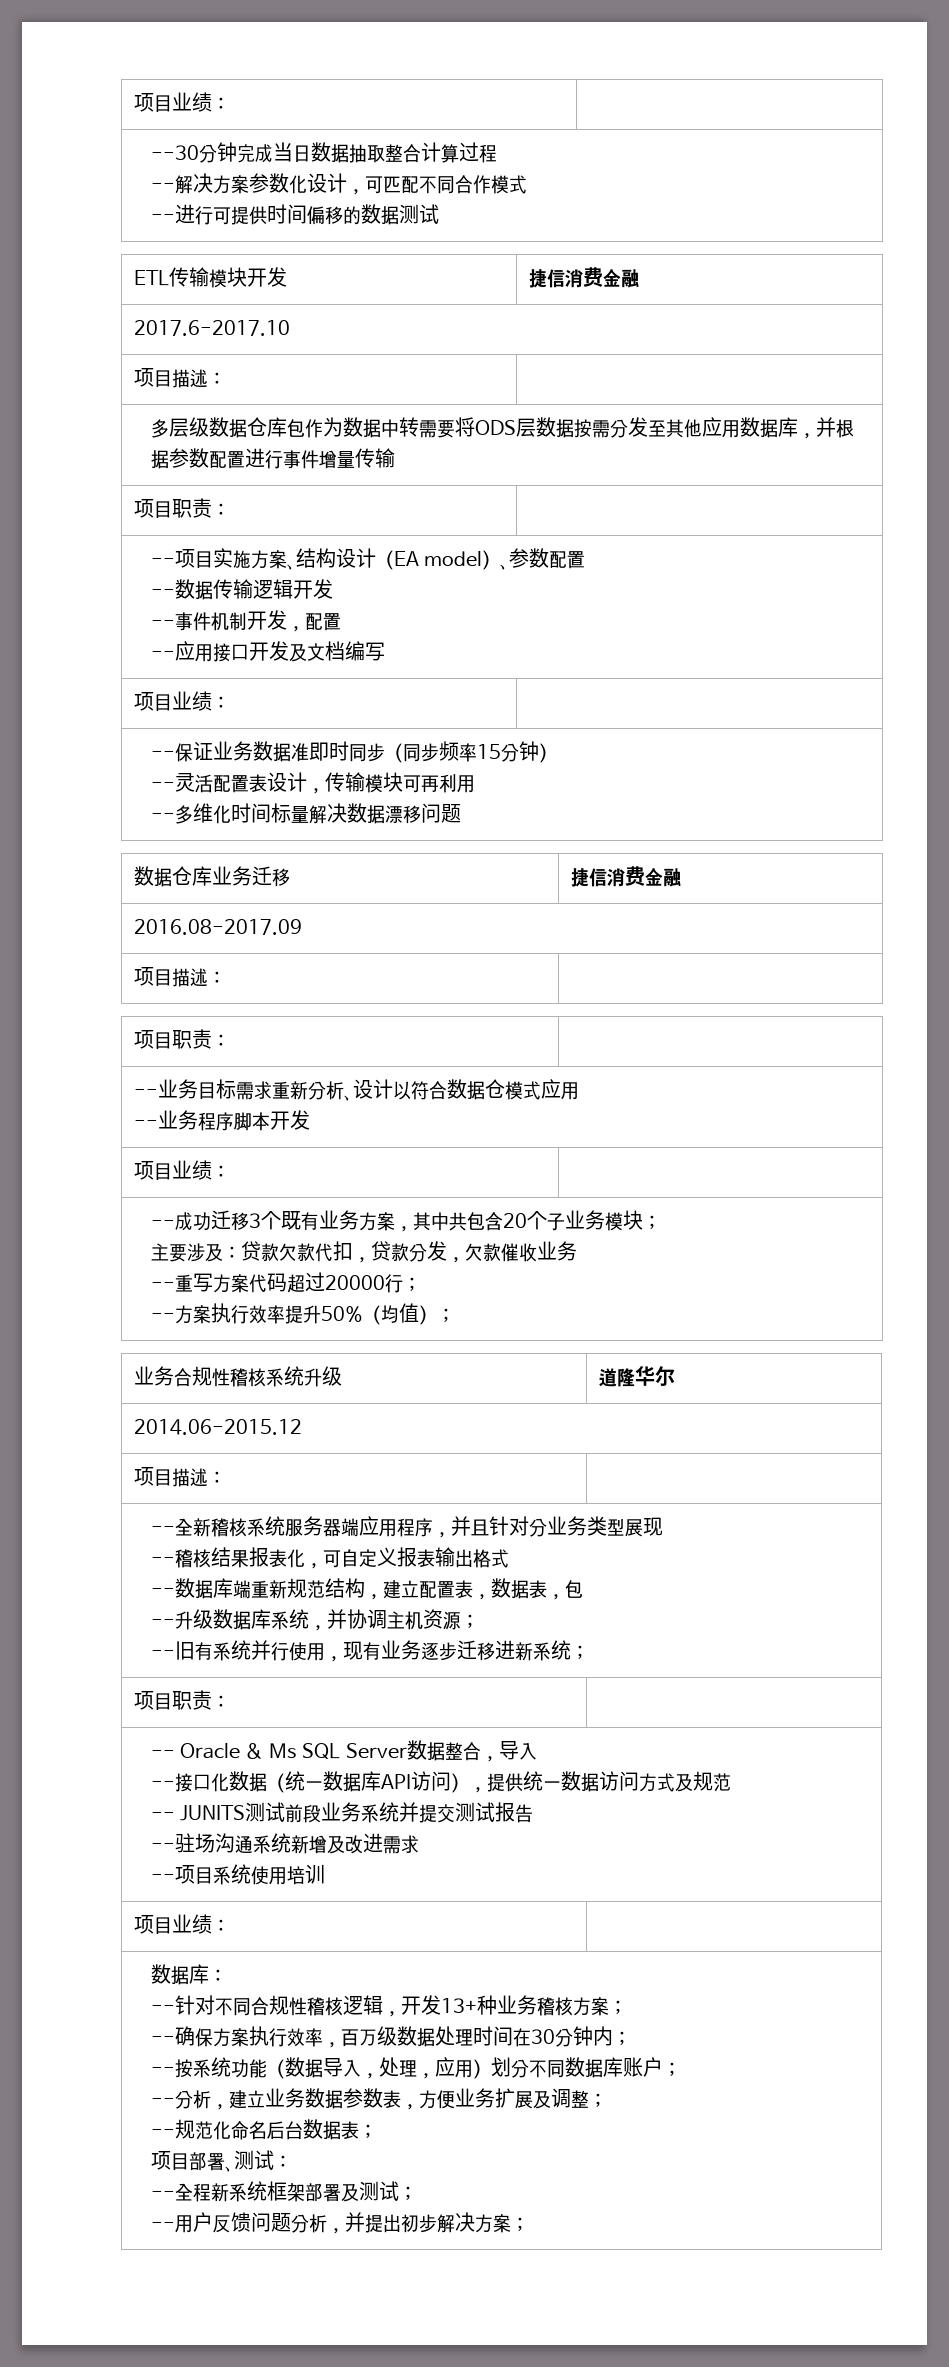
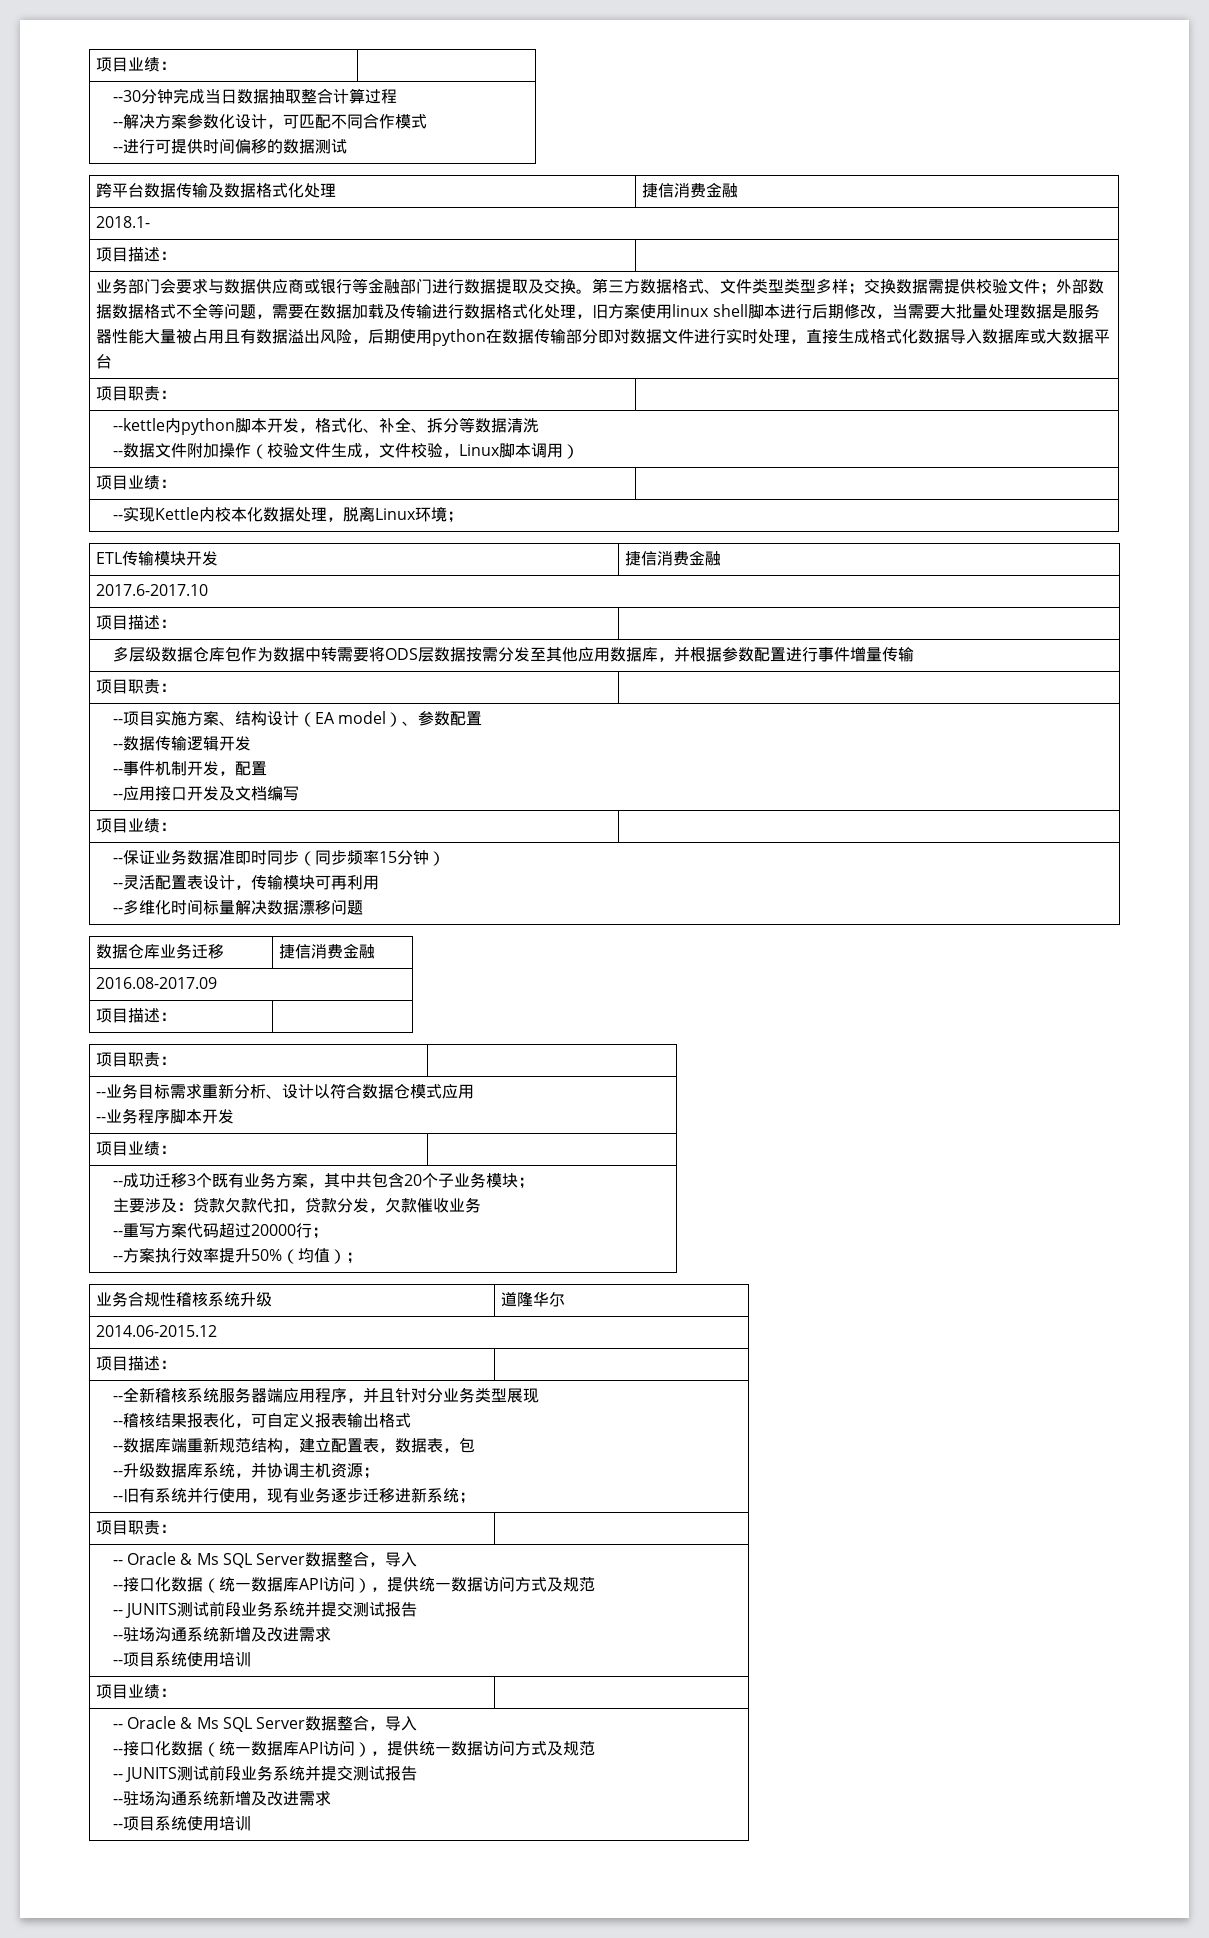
(439, 214) none -> [96,183,337,198] [642,183,739,198] [96,216,151,228] [96,247,177,262] [96,278,1105,295] [96,303,1100,319] [96,328,1111,346] [96,354,113,369] [96,385,177,401] [112,417,539,435] [112,443,579,459] [96,475,177,490] [112,506,463,523] // 跨平台数据传输及数据格式化处理 | 捷信消费金融 // 2018.1- // 项目描述： | // 业务部门会要求与数据供应商或银行等金融部门进行数据提取及交换。第三方数据格式、文件类型类型多样；交换数据需提供校验文件；外部数据数据格式不全等问题，需要在数据加载及传输进行数据格式化处理，旧方案使用linux shell脚本进行后期修改，当需要大批量处理数据是服务器性能大量被占用且有数据溢出风险，后期使用python在数据传输部分即对数据文件进行实时处理，直接生成格式化数据导入数据库或大数据平台 // 项目职责： | // --kettle内python脚本开发，格式化、补全、拆分等数据清洗 // --数据文件附加操作（校验文件生成，文件校验，Linux脚本调用） // 项目业绩： | // --实现Kettle内校本化数据处理，脱离Linux环境；
[150,1964,227,1985] [150,1995,627,2017] [150,2026,631,2048] [150,2057,681,2079] [150,2088,607,2110] [150,2119,377,2140] [150,2150,292,2172] [150,2181,417,2202] [150,2212,529,2234] 数据库： // --针对不同合规性稽核逻辑，开发13+种业务稽核方案； // --确保方案执行效率，百万级数据处理时间在30分钟内； // --按系统功能（数据导入，处理，应用）划分不同数据库账户； // --分析，建立业务数据参数表，方便业务扩展及调整； // --规范化命名后台数据表； // 项目部署、测试： // --全程新系统框架部署及测试； // --用户反馈问题分析，并提出初步解决方案； -> [112,1715,418,1732] [112,1740,595,1757] [112,1765,417,1782] [112,1790,331,1806] [112,1816,251,1831] -- Oracle & Ms SQL Server数据整合，导入 // --接口化数据（统一数据库API访问），提供统一数据访问方式及规范 // -- JUNITS测试前段业务系统并提交测试报告 // --驻场沟通系统新增及改进需求 // --项目系统使用培训

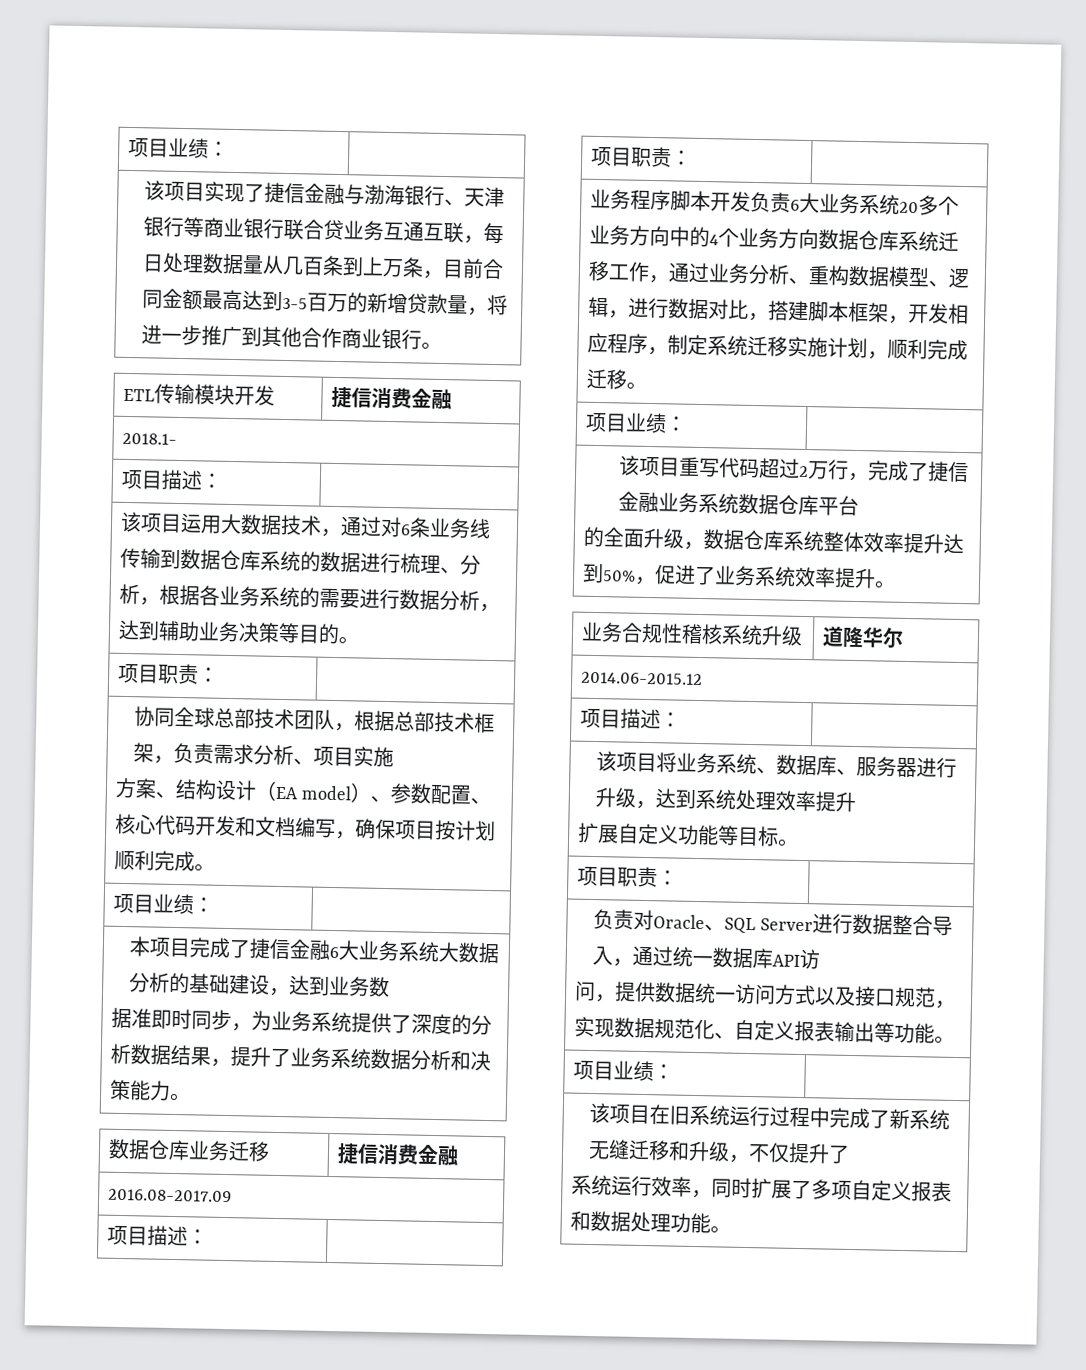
[96,57,177,72] [112,88,397,104] [112,113,427,129] [112,138,347,154] [96,183,337,198] 项目业绩： | // --30分钟完成当日数据抽取整合计算过程 // --解决方案参数化设计，可匹配不同合作模式 // --进行可提供时间偏移的数据测试 // 跨平台数据传输及数据格式化处理 -> [127,137,229,159] [143,180,505,208] [142,216,504,245] [141,252,504,280] [141,288,508,316] [140,324,442,350] [122,383,275,406] 项目业绩： | // 该项目实现了捷信金融与渤海银行、天津银行等商业银行联合贷业务互通互联，每日处理数据量从几百条到上万条，目前合同金额最高达到3-5百万的新增贷款量，将进一步推广到其他合作商业银行。 // ETL传输模块开发
[96,278,1105,295] [96,303,1100,319] [96,328,1111,346] [96,354,113,369] [96,385,177,401] [112,417,539,435] [112,443,579,459] [96,475,177,490] [112,506,463,523] [96,551,219,566] [625,551,722,566] [96,584,209,596] [96,615,177,630] [112,646,914,662] [96,678,177,694] [112,719,123,724] 业务部门会要求与数据供应商或银行等金融部门进行数据提取及交换。第三方数据格式、文件类型类型多样；交换数据需提供校验文件；外部数据数据格式不全等问题，需要在数据加载及传输进行数据格式化处理，旧方案使用linux shell脚本进行后期修改，当需要大批量处理数据是服务器性能大量被占用且有数据溢出风险，后期使用python在数据传输部分即对数据文件进行实时处理，直接生成格式化数据导入数据库或大数据平台 // 项目职责： | // --kettle内python脚本开发，格式化、补全、拆分等数据清洗 // --数据文件附加操作（校验文件生成，文件校验，Linux脚本调用） // 项目业绩： | // --实现Kettle内校本化数据处理，脱离Linux环境； // ETL传输模块开发 | 捷信消费金融 // 2017.6-2017.10 // 项目描述： | // 多层级数据仓库包作为数据中转需要将ODS层数据按需分发至其他应用数据库，并根据参数配置进行事件增量传输 // 项目职责： | // -- -> [119,511,491,539] [119,547,481,575] [118,583,500,613] [117,619,359,645] [116,663,219,685] [133,706,495,734] [132,742,314,766] 该项目运用大数据技术，通过对6条业务线传输到数据仓库系统的数据进行梳理、分析，根据各业务系统的需要进行数据分析，达到辅助业务决策等目的。 // 项目职责： | // 协同全球总部技术团队，根据总部技术框架，负责需求分析、
(187, 718) none -> (394, 757) //
[112,736,251,751] [112,761,267,776] [112,786,299,801] [96,818,177,833] [112,850,155,865] // --数据传输逻辑开发 // --事件机制开发，配置 // --应用接口开发及文档编写 // 项目业绩： | // --保证 -> [470,797,492,805] [114,813,496,842] [113,850,215,872] [112,893,214,915] [128,936,500,964] [128,972,330,997] 、核心代码开发和文档编写，确保项目按计划顺利完成。 // 项目业绩： | // 本项目完成了捷信金融6大业务系统大数据分析的基础建设，达到
(203, 857) none -> (390, 987) //
[298,850,445,866] [112,875,379,890] [112,899,363,915] （同步频率15分钟） // --灵活配置表设计，传输模块可再利用 // --多维化时间标量解决数据漂移问题 -> [230,1010,492,1036] [109,1043,491,1072] [108,1079,191,1102] ，为业务系统提供了深度的分析数据结果，提升了业务系统数据分析和决策能力。
[96,1083,475,1099] [96,1108,235,1124] [96,1141,177,1156] [112,1172,534,1189] [112,1197,481,1213] [112,1223,328,1239] [112,1248,362,1264] --业务目标需求重新分析、设计以符合数据仓模式应用 // --业务程序脚本开发 // 项目业绩： | // --成功迁移3个既有业务方案，其中共包含20个子业务模块； // 主要涉及：贷款欠款代扣，贷款分发，欠款催收业务 // --重写方案代码超过20000行； // --方案执行效率提升50%（均值）； -> [589,188,959,216] [588,224,959,252] [587,260,970,289] [587,296,969,325] [586,332,968,361] [585,368,647,390] [584,412,687,434] [619,455,970,483] [618,491,860,517] [582,526,964,555] [581,563,896,589] 业务程序脚本开发负责6大业务系统20多个业务方向中的4个业务方向数据仓库系统迁移工作，通过业务分析、重构数据模型、逻辑，进行数据对比，搭建脚本框架，开发相应程序，制定系统迁移实施计划，顺利完成迁移。 // 项目业绩： | // 该项目重写代码超过2万行，完成了捷信金融业务系统数据仓库平台 // 的全面升级，数据仓库系统整体效率提升达到50%，促进了业务系统效率提升。
[112,1387,539,1403] [112,1412,411,1428] [112,1437,475,1453] [112,1462,379,1479] [112,1487,475,1504] [96,1519,177,1535] [112,1551,418,1568] [112,1576,595,1593] [112,1601,417,1618] [112,1626,331,1642] [112,1652,251,1667] [96,1684,177,1699] [112,1715,418,1732] [112,1740,595,1757] [112,1765,417,1782] [112,1790,331,1806] [112,1816,251,1831] --全新稽核系统服务器端应用程序，并且针对分业务类型展现 // --稽核结果报表化，可自定义报表输出格式 // --数据库端重新规范结构，建立配置表，数据表，包 // --升级数据库系统，并协调主机资源； // --旧有系统并行使用，现有业务逐步迁移进新系统； // 项目职责： | // -- Oracle & Ms SQL Server数据整合，导入 // --接口化数据（统一数据库API访问），提供统一数据访问方式及规范 // -- JUNITS测试前段业务系统并提交测试报告 // --驻场沟通系统新增及改进需求 // --项目系统使用培训 // 项目业绩： | // -- Oracle & Ms SQL Server数据整合，导入 // --接口化数据（统一数据库API访问），提供统一数据访问方式及规范 // -- JUNITS测试前段业务系统并提交测试报告 // --驻场沟通系统新增及改进需求 // --项目系统使用培训 -> [595,751,957,778] [594,787,857,813] [576,822,799,847] [576,866,678,888] [592,908,954,936] [591,945,820,970] [573,980,956,1009] [573,1016,955,1044] [572,1060,674,1082] [588,1102,950,1130] [587,1139,850,1164] [570,1174,952,1202] [569,1210,731,1234] 该项目将业务系统、数据库、服务器进行升级，达到系统处理效率提升 // 扩展自定义功能等目标。 // 项目职责： | // 负责对Oracle、SQL Server进行数据整合导入，通过统一数据库API访 // 问，提供数据统一访问方式以及接口规范，实现数据规范化、自定义报表输出等功能。 // 项目业绩： | // 该项目在旧系统运行过程中完成了新系统无缝迁移和升级，不仅提升了 // 系统运行效率，同时扩展了多项自定义报表和数据处理功能。

